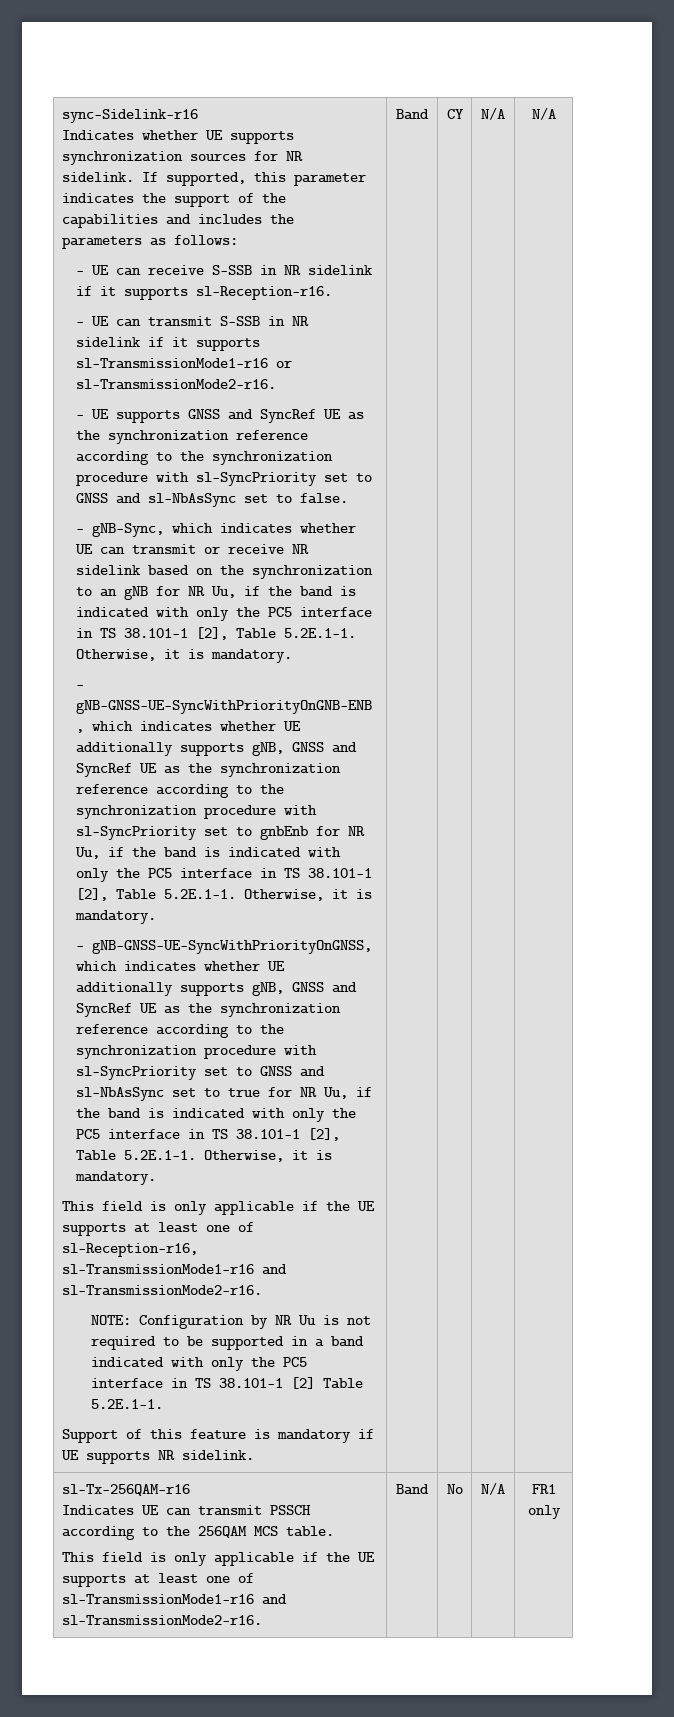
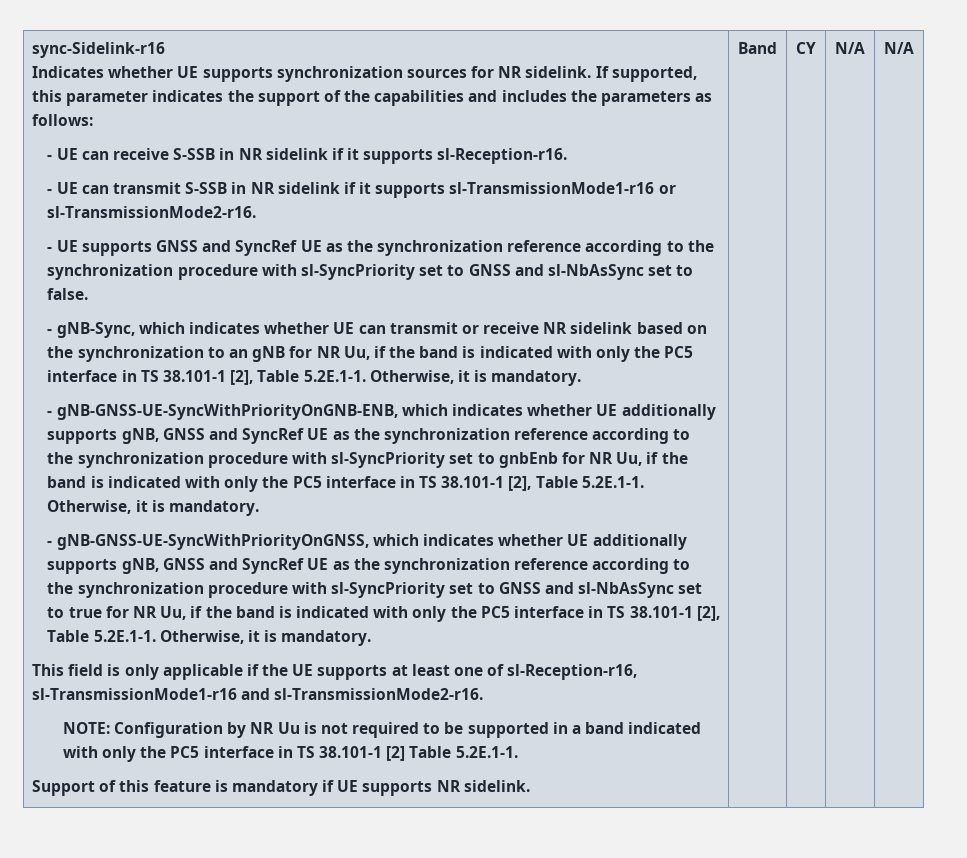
[61,1484,190,1496] [61,1505,311,1516] [61,1526,334,1540] [61,1552,375,1566] [61,1573,254,1587] [61,1594,287,1605] [61,1615,262,1626] [396,1484,429,1495] [446,1484,463,1494] [481,1482,505,1495] [531,1484,556,1494] [527,1505,561,1519] // sl-Tx-256QAM-r16 // Indicates UE can transmit PSSCH according to the 256QAM MCS table. // This field is only applicable if the UE supports at least one of sl-TransmissionMode1-r16 and sl-TransmissionMode2-r16. | Band | No | N/A | FR1 only -> (914, 48) none

